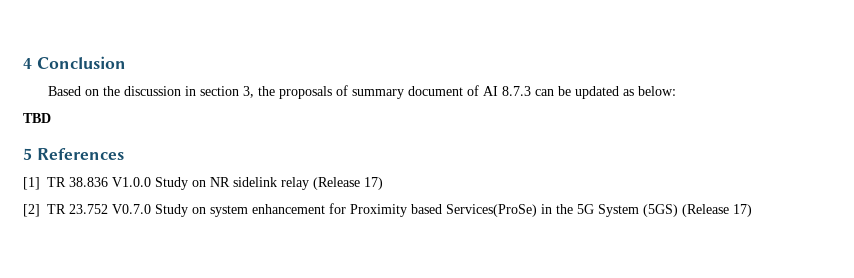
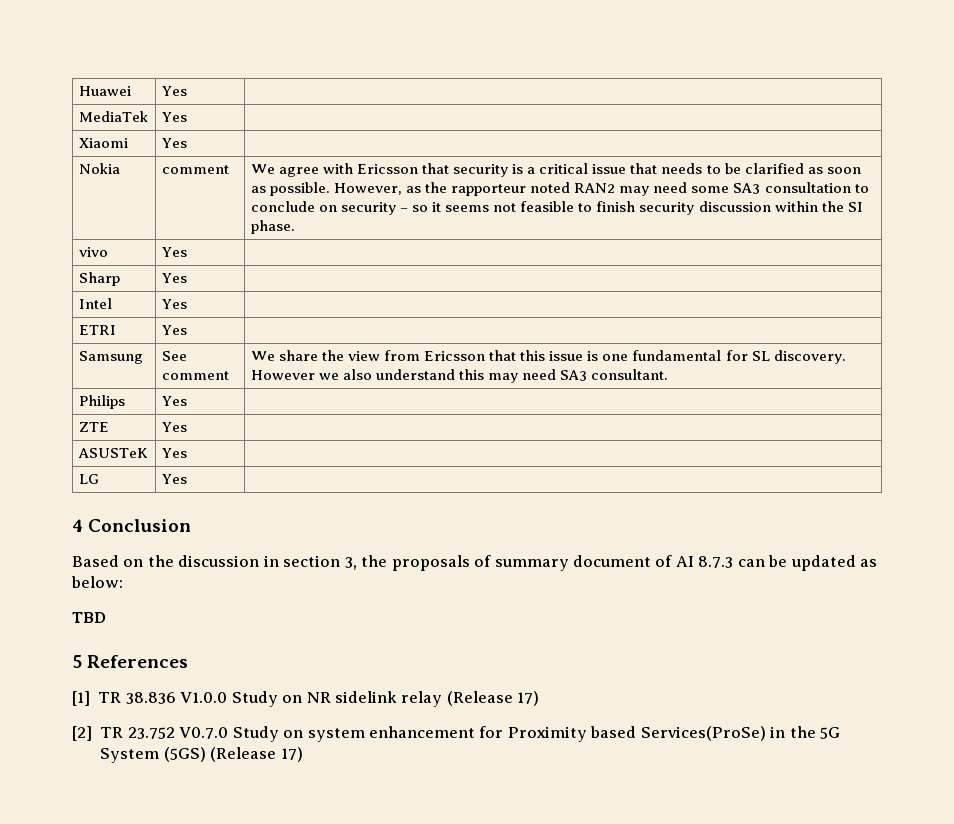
(23, 63) none -> [78,86,131,96] [161,86,187,96] [78,111,148,122] [161,112,187,122] [78,138,128,148] [161,138,187,148] [78,163,120,174] [161,165,229,174] [250,163,861,177] [250,182,869,196] [250,201,863,215] [250,220,295,234] [78,247,108,257] [161,247,187,257] [78,272,120,286] [161,273,187,283] [78,298,112,309] [161,299,187,309] [78,325,116,335] [161,325,187,335] [78,351,143,364] [161,351,187,361] [161,371,229,380] [250,350,846,364] [250,369,669,383] [78,395,125,409] [161,396,187,406] [78,422,109,432] [161,422,187,432] [77,448,148,458] [161,448,187,458] [78,474,99,484] [161,474,187,484] Huawei | Yes | // MediaTek | Yes | // Xiaomi | Yes | // Nokia | comment | We agree with Ericsson that security is a critical issue that needs to be clarified as soon as possible. However, as the rapporteur noted RAN2 may need some SA3 consultation to conclude on security – so it seems not feasible to finish security discussion within the SI phase. // vivo | Yes | // Sharp | Yes | // Intel | Yes | // ETRI | Yes | // Samsung | See comment | We share the view from Ericsson that this issue is one fundamental for SL discovery. However we also understand this may need SA3 consultant. // Philips | Yes | // ZTE | Yes | // ASUSTeK | Yes | // LG | Yes | //

